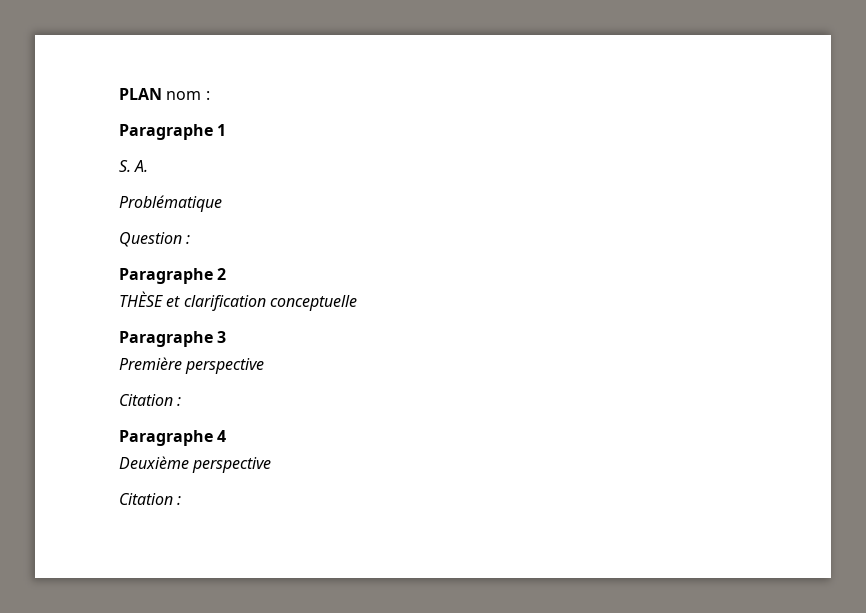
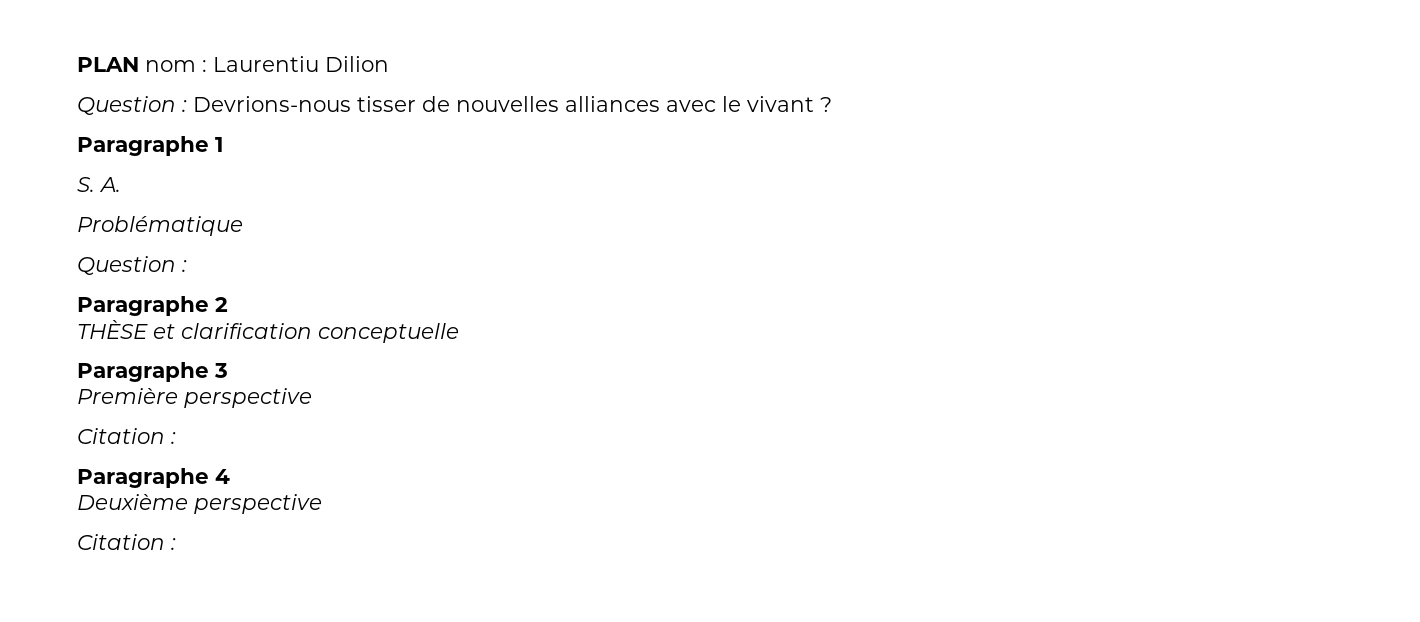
(210, 95) none -> [213,56,389,72] [77,96,832,115] Laurentiu Dilion // Question : Devrions-nous tisser de nouvelles alliances avec le vivant ?

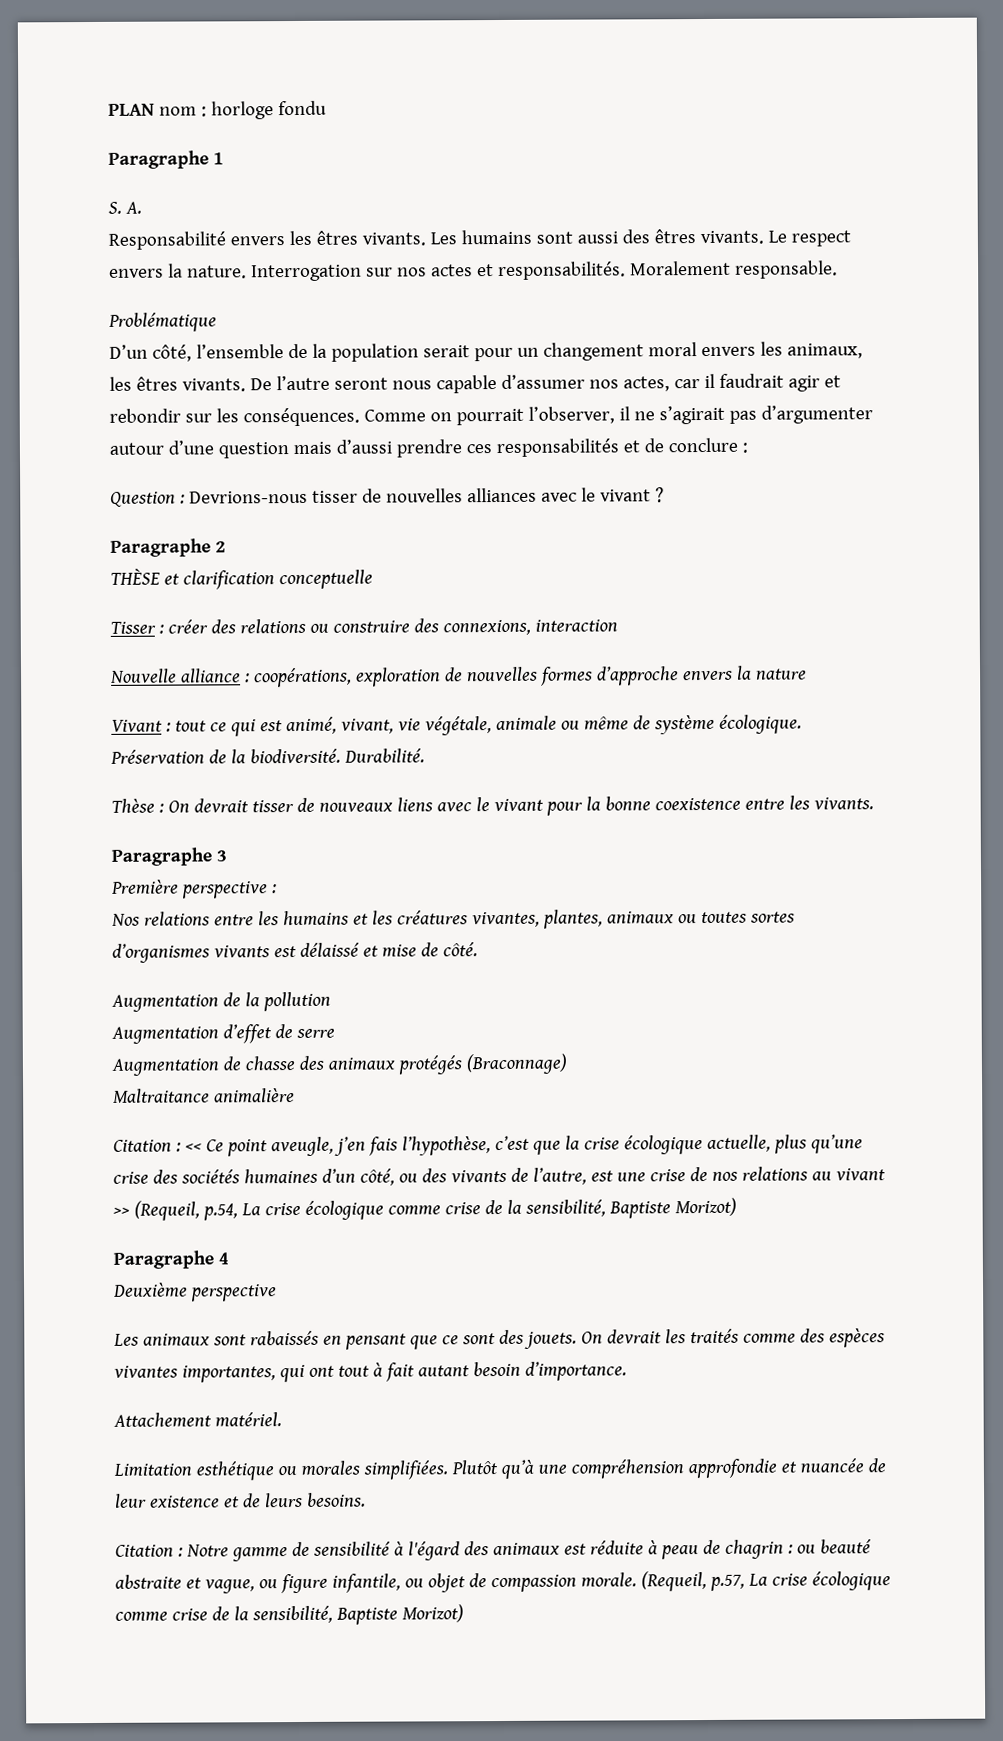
[213,56,389,72] Laurentiu Dilion -> [210,100,327,120] [108,150,224,169] [108,201,142,214] [108,229,851,250] [109,260,838,282] [108,312,217,332] [109,341,863,362] [109,373,841,394] [109,405,873,427] [109,437,748,459] horloge fondu // Paragraphe 1 // S. A. // Responsabilité envers les êtres vivants. Les humains sont aussi des êtres vivants. Le respect envers la nature. Interrogation sur nos actes et responsabilités. Moralement responsable. // Problématique // D’un côté, l’ensemble de la population serait pour un changement moral envers les animaux, les êtres vivants. De l’autre seront nous capable d’assumer nos actes, car il faudrait agir et rebondir sur les conséquences. Comme on pourrait l’observer, il ne s’agirait pas d’argumenter autour d’une question mais d’aussi prendre ces responsabilités et de conclure :
[77,136,223,156] [77,177,121,192] [77,216,243,236] [77,256,187,275] // Paragraphe 1 // S. A. // Problématique // Question : -> (664, 495) none
[77,362,228,382] [77,388,312,408] [77,428,176,444] [77,468,230,488] [77,494,322,514] [77,534,176,550] Paragraphe 3 // Première perspective // Citation : // Paragraphe 4 // Deuxième perspective // Citation : -> [110,618,618,636] [110,665,807,688] [111,714,802,737] [110,748,425,764] [111,795,874,816] [111,847,227,866] [111,879,277,899] [111,909,795,929] [112,942,478,963] [111,991,331,1012] [111,1024,335,1044] [111,1053,567,1076] [113,1088,295,1103] [113,1134,863,1157] [113,1166,886,1186] [113,1197,737,1221] [113,1250,229,1269] [113,1282,277,1302] [113,1328,885,1350] [114,1361,627,1383] [113,1412,282,1427] [113,1458,886,1481] [115,1492,366,1508] [115,1539,872,1562] [115,1571,891,1594] [115,1604,464,1625] Tisser : créer des relations ou construire des connexions, interaction // Nouvelle alliance : coopérations, exploration de nouvelles formes d’approche envers la nature // Vivant : tout ce qui est animé, vivant, vie végétale, animale ou même de système écologique. Préservation de la biodiversité. Durabilité. // Thèse : On devrait tisser de nouveaux liens avec le vivant pour la bonne coexistence entre les vivants. // Paragraphe 3 // Première perspective : // Nos relations entre les humains et les créatures vivantes, plantes, animaux ou toutes sortes d’organismes vivants est délaissé et mise de côté. // Augmentation de la pollution // Augmentation d’effet de serre // Augmentation de chasse des animaux protégés (Braconnage) // Maltraitance animalière // Citation : << Ce point aveugle, j’en fais l’hypothèse, c’est que la crise écologique actuelle, plus qu’une crise des sociétés humaines d’un côté, ou des vivants de l’autre, est une crise de nos relations au vivant >> (Requeil, p.54, La crise écologique comme crise de la sensibilité, Baptiste Morizot) // Paragraphe 4 // Deuxième perspective // Les animaux sont rabaissés en pensant que ce sont des jouets. On devrait les traités comme des espèces vivantes importantes, qui ont tout à fait autant besoin d’importance. // Attachement matériel. // Limitation esthétique ou morales simplifiées. Plutôt qu’à une compréhension approfondie et nuancée de leur existence et de leurs besoins. // Citation : Notre gamme de sensibilité à l'égard des animaux est réduite à peau de chagrin : ou beauté abstraite et vague, ou figure infantile, ou objet de compassion morale. (Requeil, p.57, La crise écologique comme crise de la sensibilité, Baptiste Morizot)

